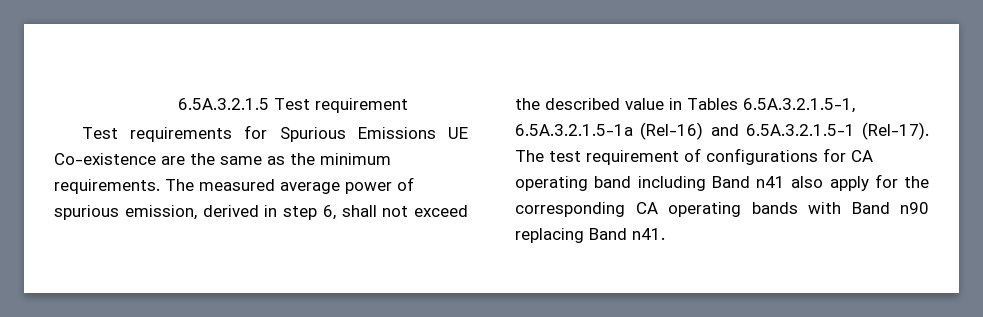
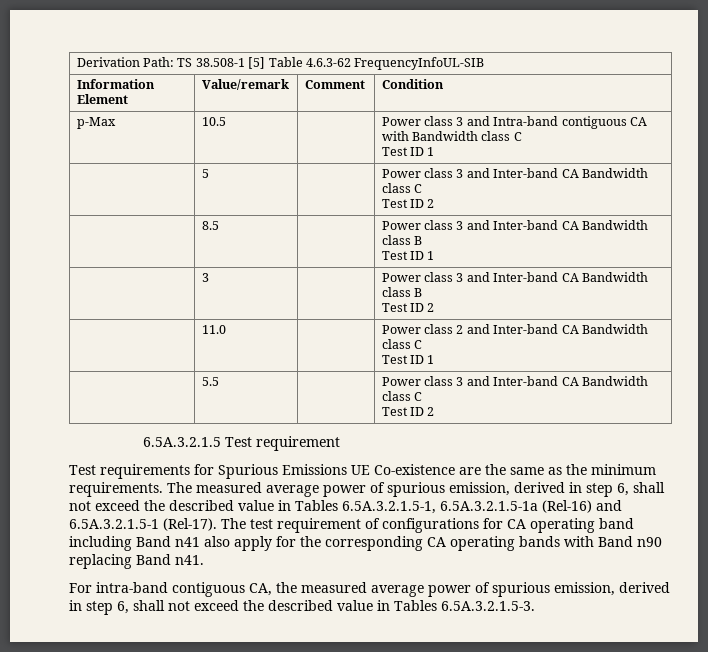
(178, 104) none -> [76,57,485,70] [76,79,155,89] [76,94,128,104] [201,79,289,90] [304,80,365,89] [381,79,444,89] [76,117,116,129] [201,117,226,126] [381,116,647,129] [381,131,522,141] [381,147,435,156] [201,169,209,178] [381,168,648,178] [381,183,423,193] [381,199,435,208] [201,221,219,230] [381,220,648,230] [381,235,423,245] [381,251,435,260] [201,273,209,282] [381,272,648,282] [381,287,423,297] [381,303,435,312] [201,325,226,334] [381,324,648,334] [381,339,423,349] [381,355,435,364] [201,377,219,386] [381,376,648,386] [381,391,423,401] [381,407,435,416] Derivation Path: TS 38.508-1 [5] Table 4.6.3-62 FrequencyInfoUL-SIB // Information Element | Value/remark | Comment | Condition // p-Max | 10.5 | | Power class 3 and Intra-band contiguous CA with Bandwidth class C // Test ID 1 // | 5 | | Power class 3 and Inter-band CA Bandwidth class C // Test ID 2 // | 8.5 | | Power class 3 and Inter-band CA Bandwidth class B // Test ID 1 // | 3 | | Power class 3 and Inter-band CA Bandwidth class B // Test ID 2 // | 11.0 | | Power class 2 and Inter-band CA Bandwidth class C // Test ID 1 // | 5.5 | | Power class 3 and Inter-band CA Bandwidth class C // Test ID 2 //
(665, 234) none -> [69,582,670,597] [69,600,535,615] // For intra-band contiguous CA, the measured average power of spurious emission, derived in step 6, shall not exceed the described value in Tables 6.5A.3.2.1.5-3.

